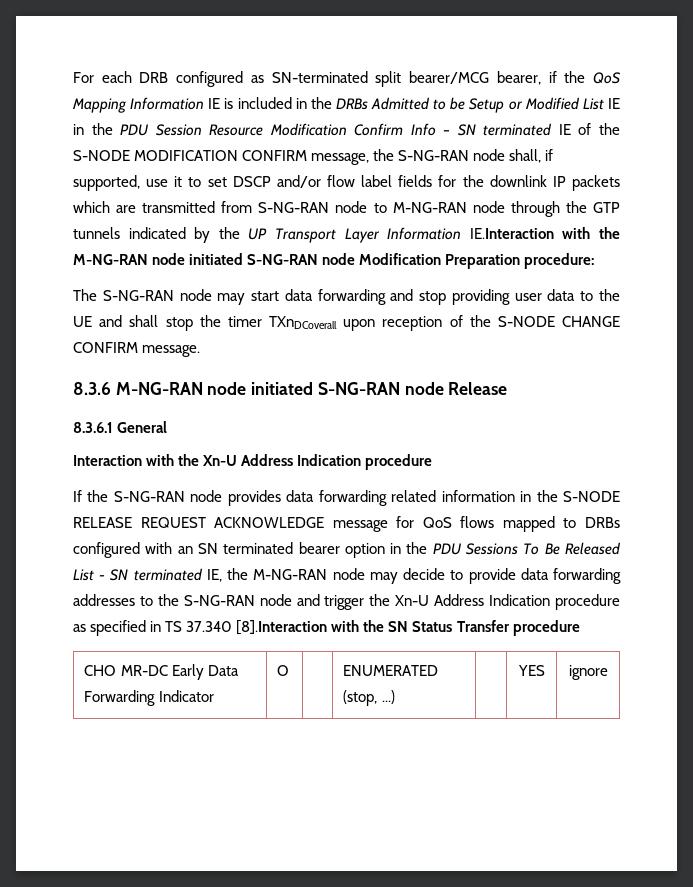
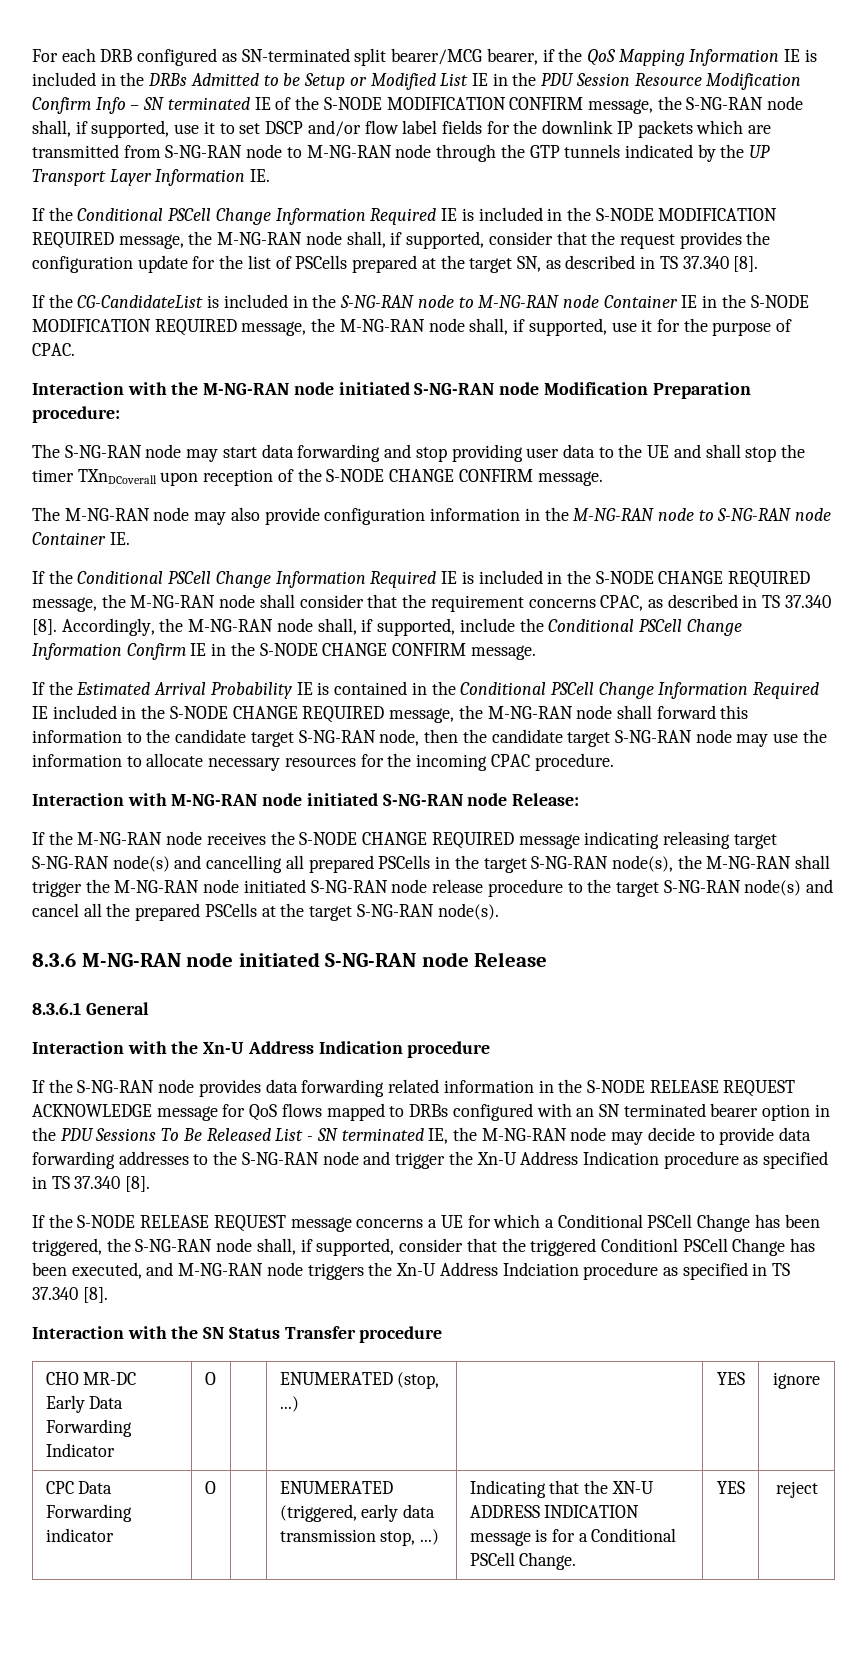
[469,228,554,239] IE.Interaction -> [250,169,271,182] [32,207,778,225] [32,231,771,249] [32,255,759,273] [32,294,809,308] [32,318,793,336] [32,343,75,356] [32,382,124,395] IE. // If the Conditional PSCell Change Information Required IE is included in the S-NODE MODIFICATION REQUIRED message, the M-NG-RAN node shall, if supported, consider that the request provides the configuration update for the list of PSCells prepared at the target SN, as described in TS 37.340 [8]. // If the CG-CandidateList is included in the S-NG-RAN node to M-NG-RAN node Container IE in the S-NODE MODIFICATION REQUIRED message, the M-NG-RAN node shall, if supported, use it for the purpose of CPAC. // Interaction
(201, 351) none -> [32,507,832,525] [32,532,130,545] [32,570,811,588] [32,594,831,612] [32,618,742,636] [32,642,536,660] [32,681,820,699] [32,705,749,723] [32,729,827,747] [32,753,614,771] [32,793,580,806] [32,831,777,849] [32,855,831,873] [32,879,834,897] [32,903,499,921] // The M-NG-RAN node may also provide configuration information in the M-NG-RAN node to S-NG-RAN node Container IE. // If the Conditional PSCell Change Information Required IE is included in the S-NODE CHANGE REQUIRED message, the M-NG-RAN node shall consider that the requirement concerns CPAC, as described in TS 37.340 [8]. Accordingly, the M-NG-RAN node shall, if supported, include the Conditional PSCell Change Information Confirm IE in the S-NODE CHANGE CONFIRM message. // If the Estimated Arrival Probability IE is contained in the Conditional PSCell Change Information Required IE included in the S-NODE CHANGE REQUIRED message, the M-NG-RAN node shall forward this information to the candidate target S-NG-RAN node, then the candidate target S-NG-RAN node may use the information to allocate necessary resources for the incoming CPAC procedure. // Interaction with M-NG-RAN node initiated S-NG-RAN node Release: // If the M-NG-RAN node receives the S-NODE CHANGE REQUIRED message indicating releasing target S-NG-RAN node(s) and cancelling all prepared PSCells in the target S-NG-RAN node(s), the M-NG-RAN shall trigger the M-NG-RAN node initiated S-NG-RAN node release procedure to the target S-NG-RAN node(s) and cancel all the prepared PSCells at the target S-NG-RAN node(s).
[236,620,328,635] [8].Interaction -> [125,1176,151,1192] [32,1214,820,1232] [32,1238,816,1256] [32,1262,791,1280] [32,1287,108,1303] [32,1326,124,1339] [8]. // If the S-NODE RELEASE REQUEST message concerns a UE for which a Conditional PSCell Change has been triggered, the S-NG-RAN node shall, if supported, consider that the triggered Conditionl PSCell Change has been executed, and M-NG-RAN node triggers the Xn-U Address Indciation procedure as specified in TS 37.340 [8]. // Interaction
(608, 672) none -> [45,1481,113,1494] [45,1504,132,1522] [45,1528,114,1542] [204,1481,216,1494] [279,1481,393,1494] [279,1504,436,1522] [279,1529,440,1546] [469,1480,654,1498] [469,1505,640,1518] [469,1528,677,1546] [469,1552,577,1570] [716,1481,745,1494] [775,1481,818,1498] // CPC Data Forwarding indicator | O | | ENUMERATED (triggered, early data transmission stop, ...) | Indicating that the XN-U ADDRESS INDICATION message is for a Conditional PSCell Change. | YES | reject

